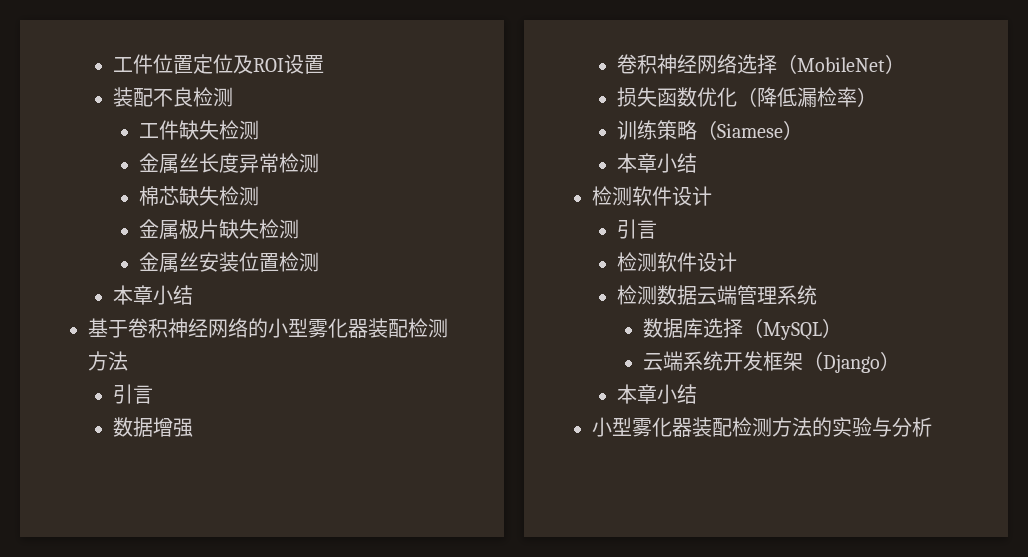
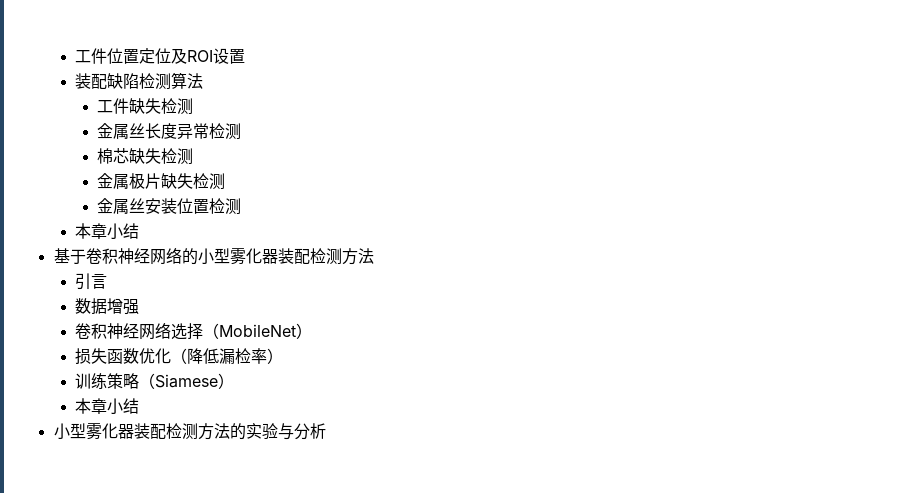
[153,87,234,107] 不良检测 -> [107,72,204,90] 缺陷检测算法
[592,186,712,206] [617,219,658,239] [617,252,738,272] [617,285,818,305] [642,318,842,340] [642,351,900,373] [617,384,698,404] // 检测软件设计 // 引言 // 检测软件设计 // 检测数据云端管理系统 // 数据库选择（MySQL） // 云端系统开发框架（Django） // 本章小结 -> (140, 406) none

